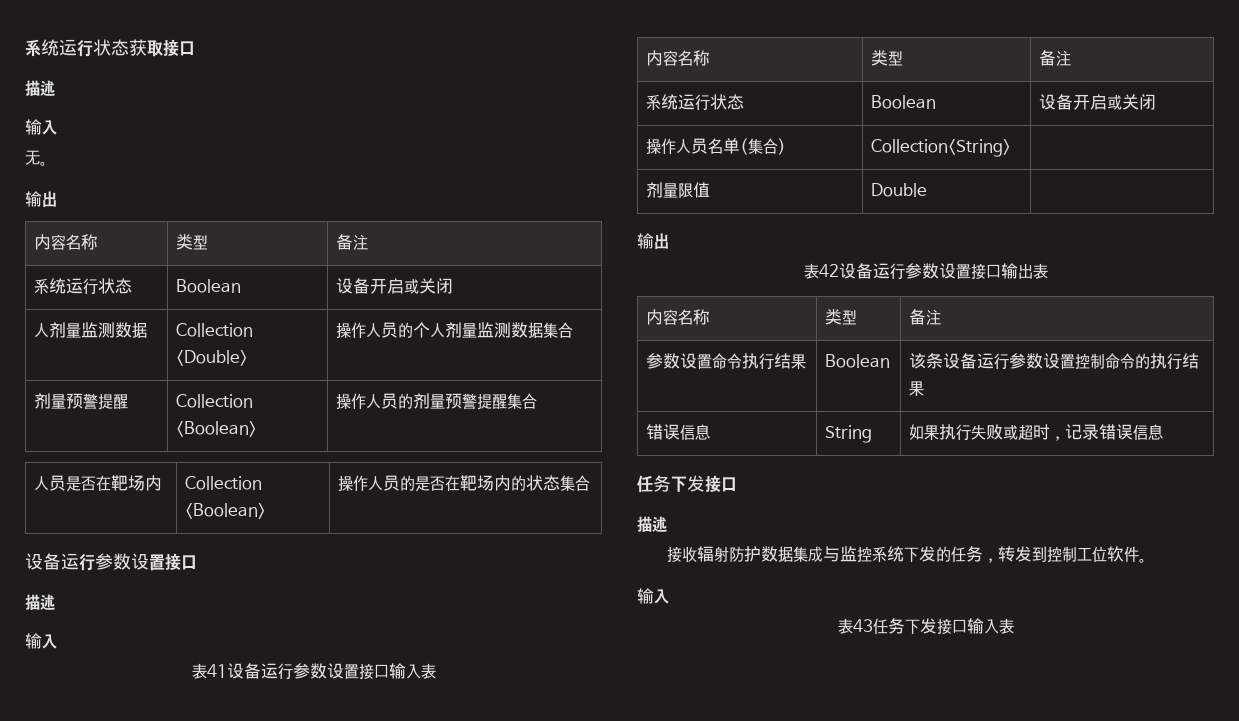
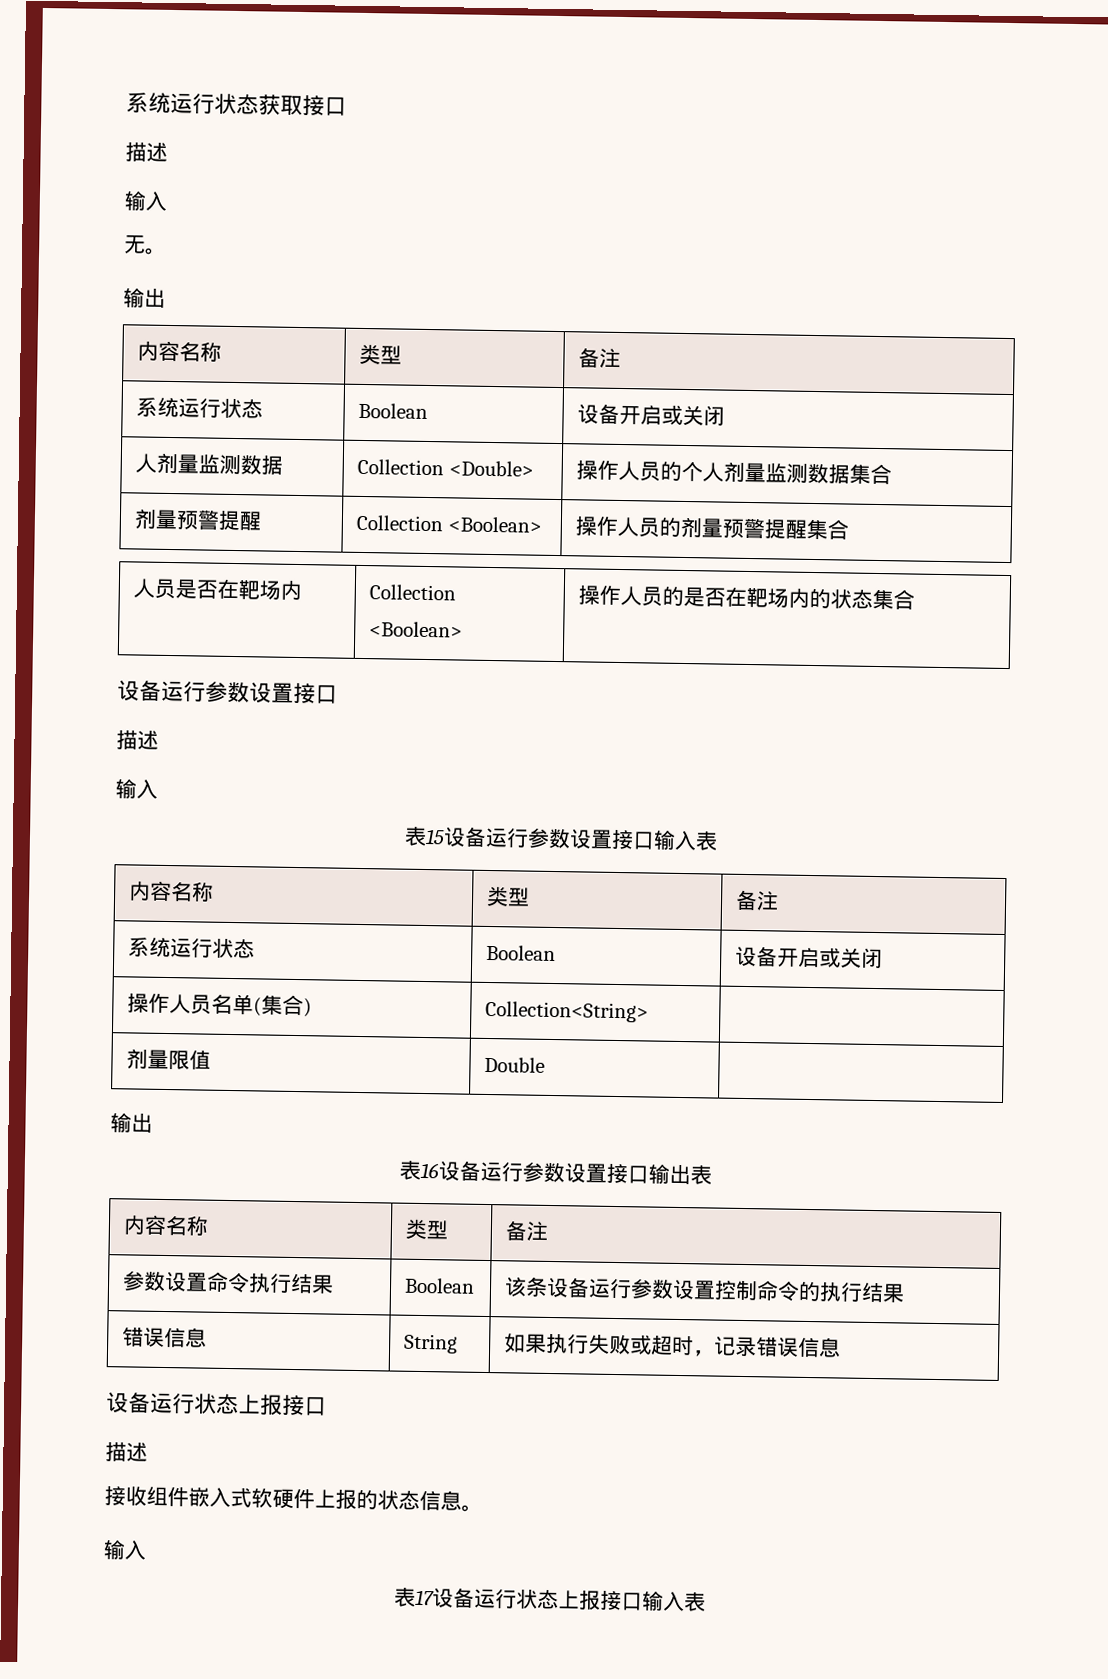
[206,664,227,678] 41 -> [425,829,445,845] 15
[818,264,839,277] 42 -> [420,1162,439,1179] 16
[637,475,705,493] 任务下发 -> [106,1392,283,1416] 设备运行状态上报
[696,546,1147,563] [637,588,669,604] [837,618,937,635] 辐射防护数据集成与监控系统下发的任务，转发到控制工位软件。 // 输入 // 表43任务下发 -> [146,1486,483,1512] [103,1539,147,1560] [393,1587,601,1611] 组件嵌入式软硬件上报的状态信息。 // 输入 // 表17设备运行状态上报

